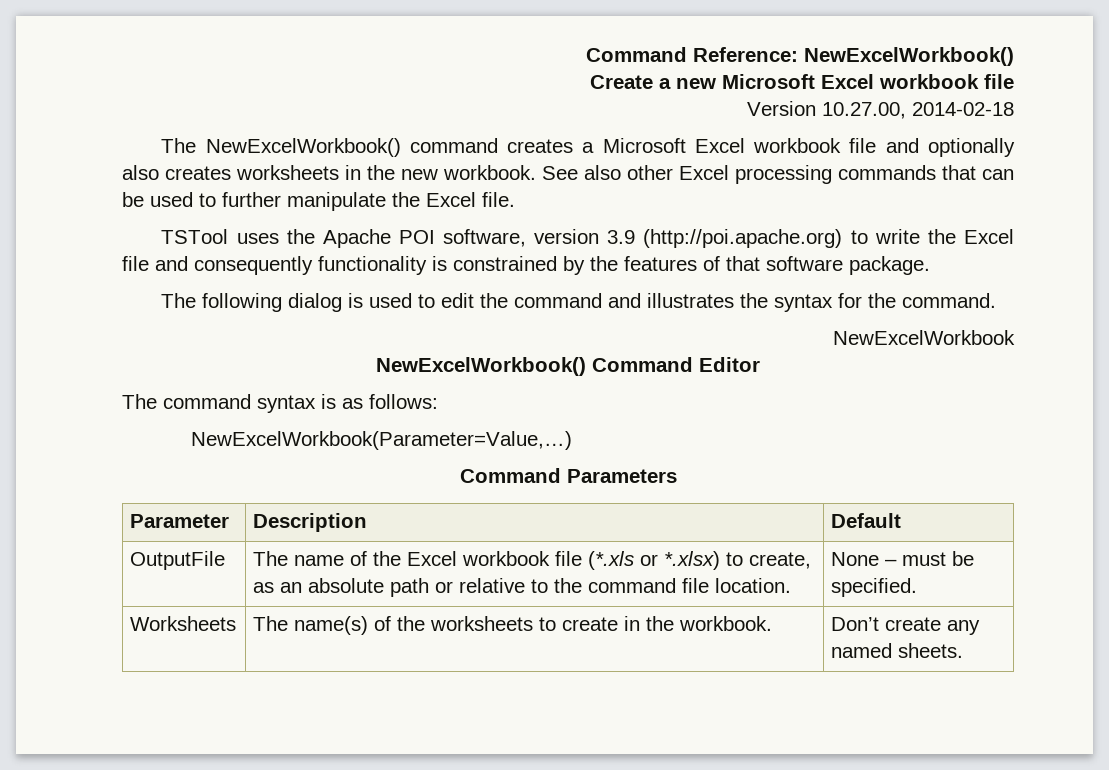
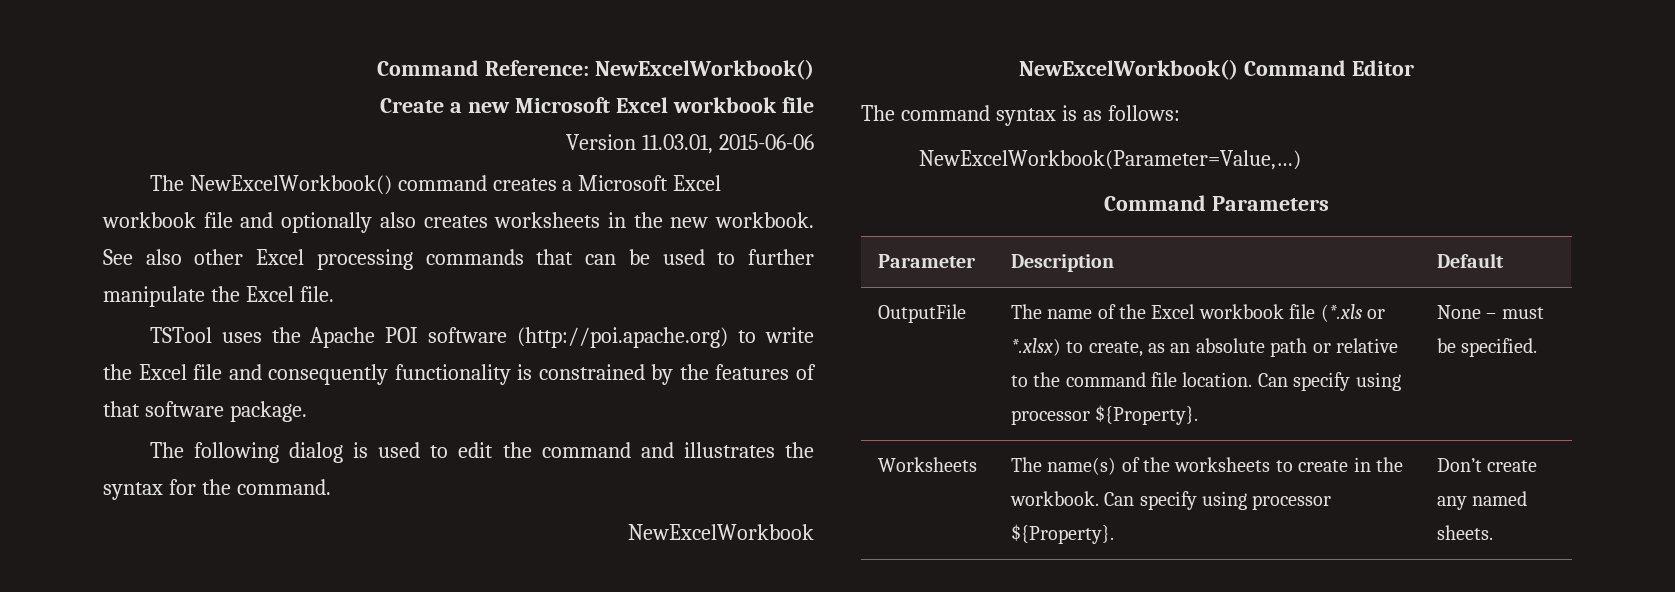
[822,102,1014,119] 10.27.00, 2014-02-18 -> [642,134,815,154] 11.03.01, 2015-06-06
[443,229,636,247] software, version 3.9 -> [428,327,508,343] software
(792, 585) none -> [1257,372,1401,391] [1010,405,1199,425] Can specify using processor ${Property}.
(773, 623) none -> [1104,491,1332,510] [1010,524,1114,544] Can specify using processor ${Property}.

